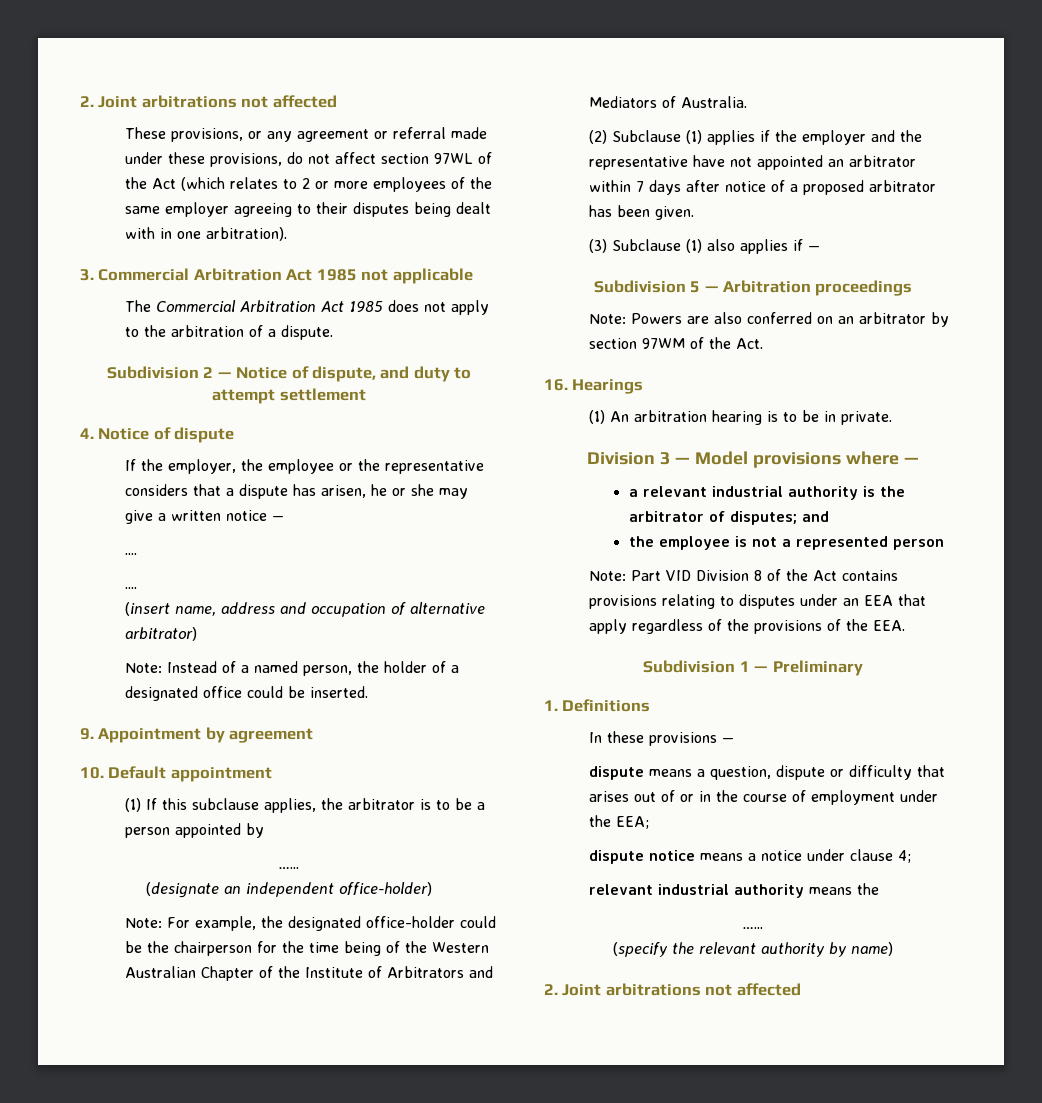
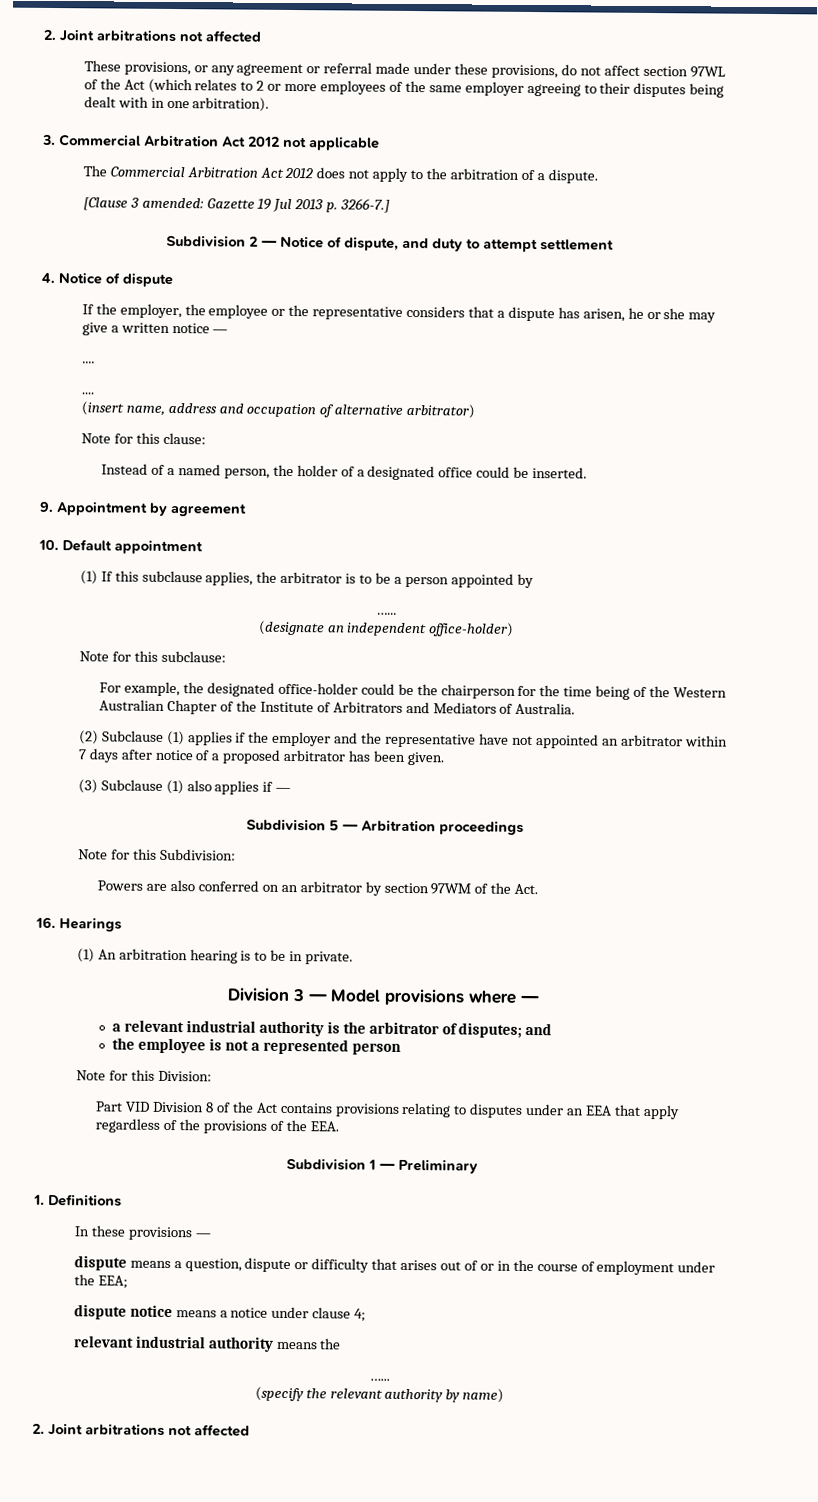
[316,269,357,281] 1985 -> [248,136,280,147] 2012
[348,301,383,312] 1985 -> [284,167,314,179] 2012
(333, 332) none -> [82,197,391,213] // [Clause 3 amended: Gazette 19 Jul 2013 p. 3266-7.]
[124,663,162,673] Note: -> [80,432,206,445] Note for this clause: //
[124,918,162,928] Note: -> [78,650,226,663] Note for this subclause: //
[588,314,626,324] Note: -> [77,848,236,861] Note for this Subdivision: //
[588,571,626,581] Note: -> [75,1069,212,1082] Note for this Division: //

